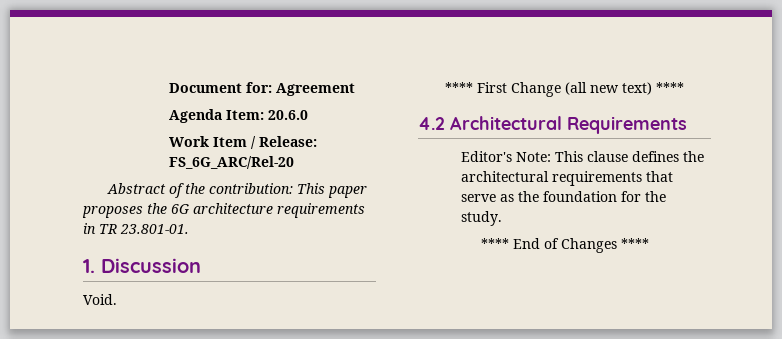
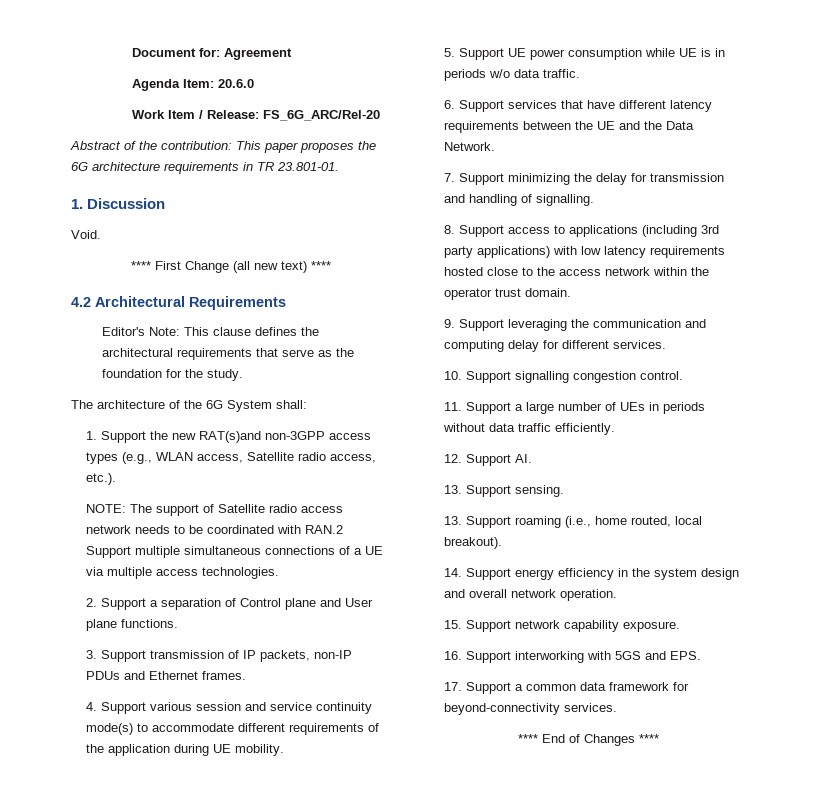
(503, 218) none -> [71,400,307,412] [86,431,372,443] [86,452,377,464] [86,473,117,485] [86,504,344,516] [86,525,344,534] [86,546,384,558] [86,567,280,579] [86,598,374,610] [86,619,179,631] [86,650,353,662] [86,671,247,680] [86,702,373,714] [86,723,380,735] [86,744,285,756] [444,48,726,60] [444,69,581,81] [444,100,713,112] [444,121,695,133] [444,142,496,151] [444,173,725,185] [444,194,595,206] [444,225,720,237] [444,246,726,258] [444,267,710,276] [444,288,572,300] [444,319,707,331] [444,340,667,352] [444,371,684,383] [444,402,706,414] [443,423,616,435] [444,454,533,466] [444,485,565,497] [444,516,703,528] [444,537,503,549] [444,568,740,580] [444,589,618,601] [444,620,681,632] [444,651,702,663] [444,682,690,694] [444,703,618,715] // The architecture of the 6G System shall: // 1. Support the new RAT(s)and non-3GPP access types (e.g., WLAN access, Satellite radio access, etc.). // NOTE: The support of Satellite radio access network needs to be coordinated with RAN.2 Support multiple simultaneous connections of a UE via multiple access technologies. // 2. Support a separation of Control plane and User plane functions. // 3. Support transmission of IP packets, non-IP PDUs and Ethernet frames. // 4. Support various session and service continuity mode(s) to accommodate different requirements of the application during UE mobility. // 5. Support UE power consumption while UE is in periods w/o data traffic. // 6. Support services that have different latency requirements between the UE and the Data Network. // 7. Support minimizing the delay for transmission and handling of signalling. // 8. Support access to applications (including 3rd party applications) with low latency requirements hosted close to the access network within the operator trust domain. // 9. Support leveraging the communication and computing delay for different services. // 10. Support signalling congestion control. // 11. Support a large number of UEs in periods without data traffic efficiently. // 12. Support AI. // 13. Support sensing. // 13. Support roaming (i.e., home routed, local breakout). // 14. Support energy efficiency in the system design and overall network operation. // 15. Support network capability exposure. // 16. Support interworking with 5GS and EPS. // 17. Support a common data framework for beyond-connectivity services.

